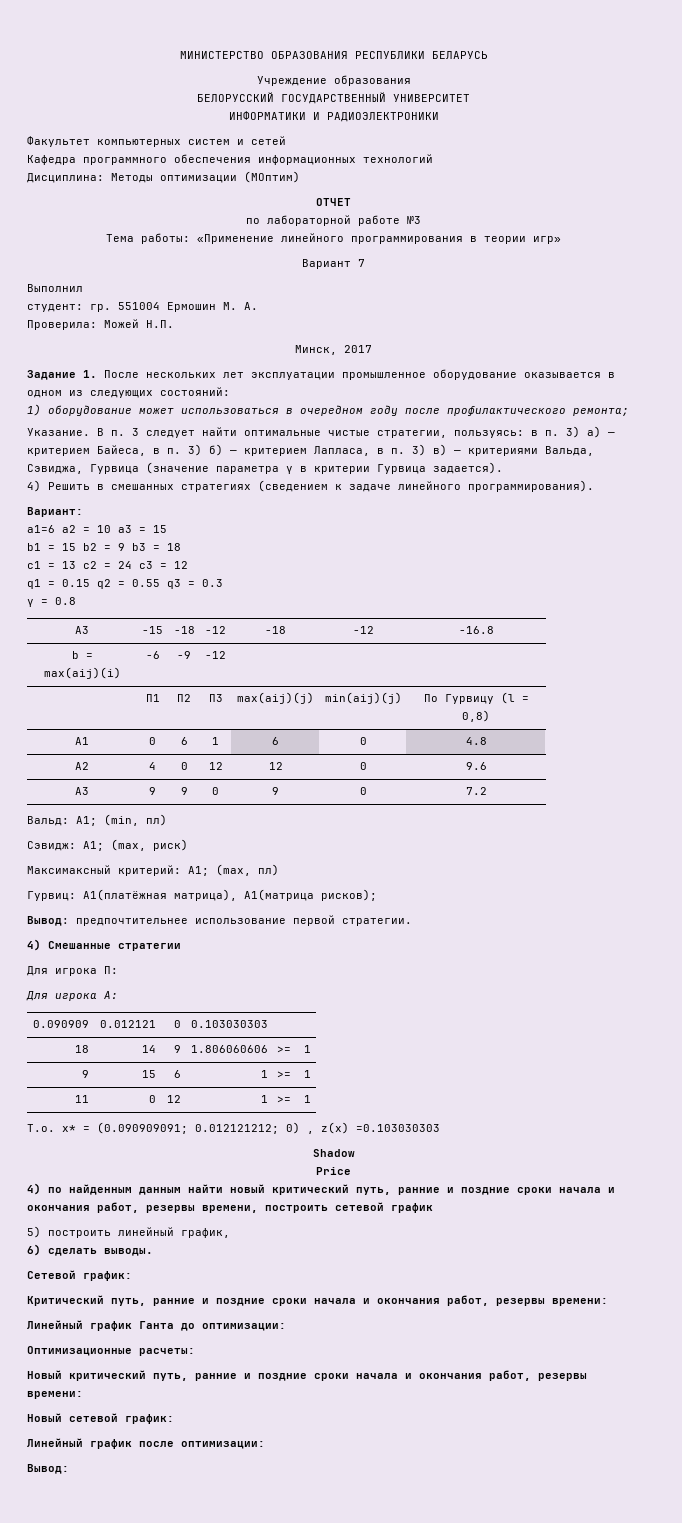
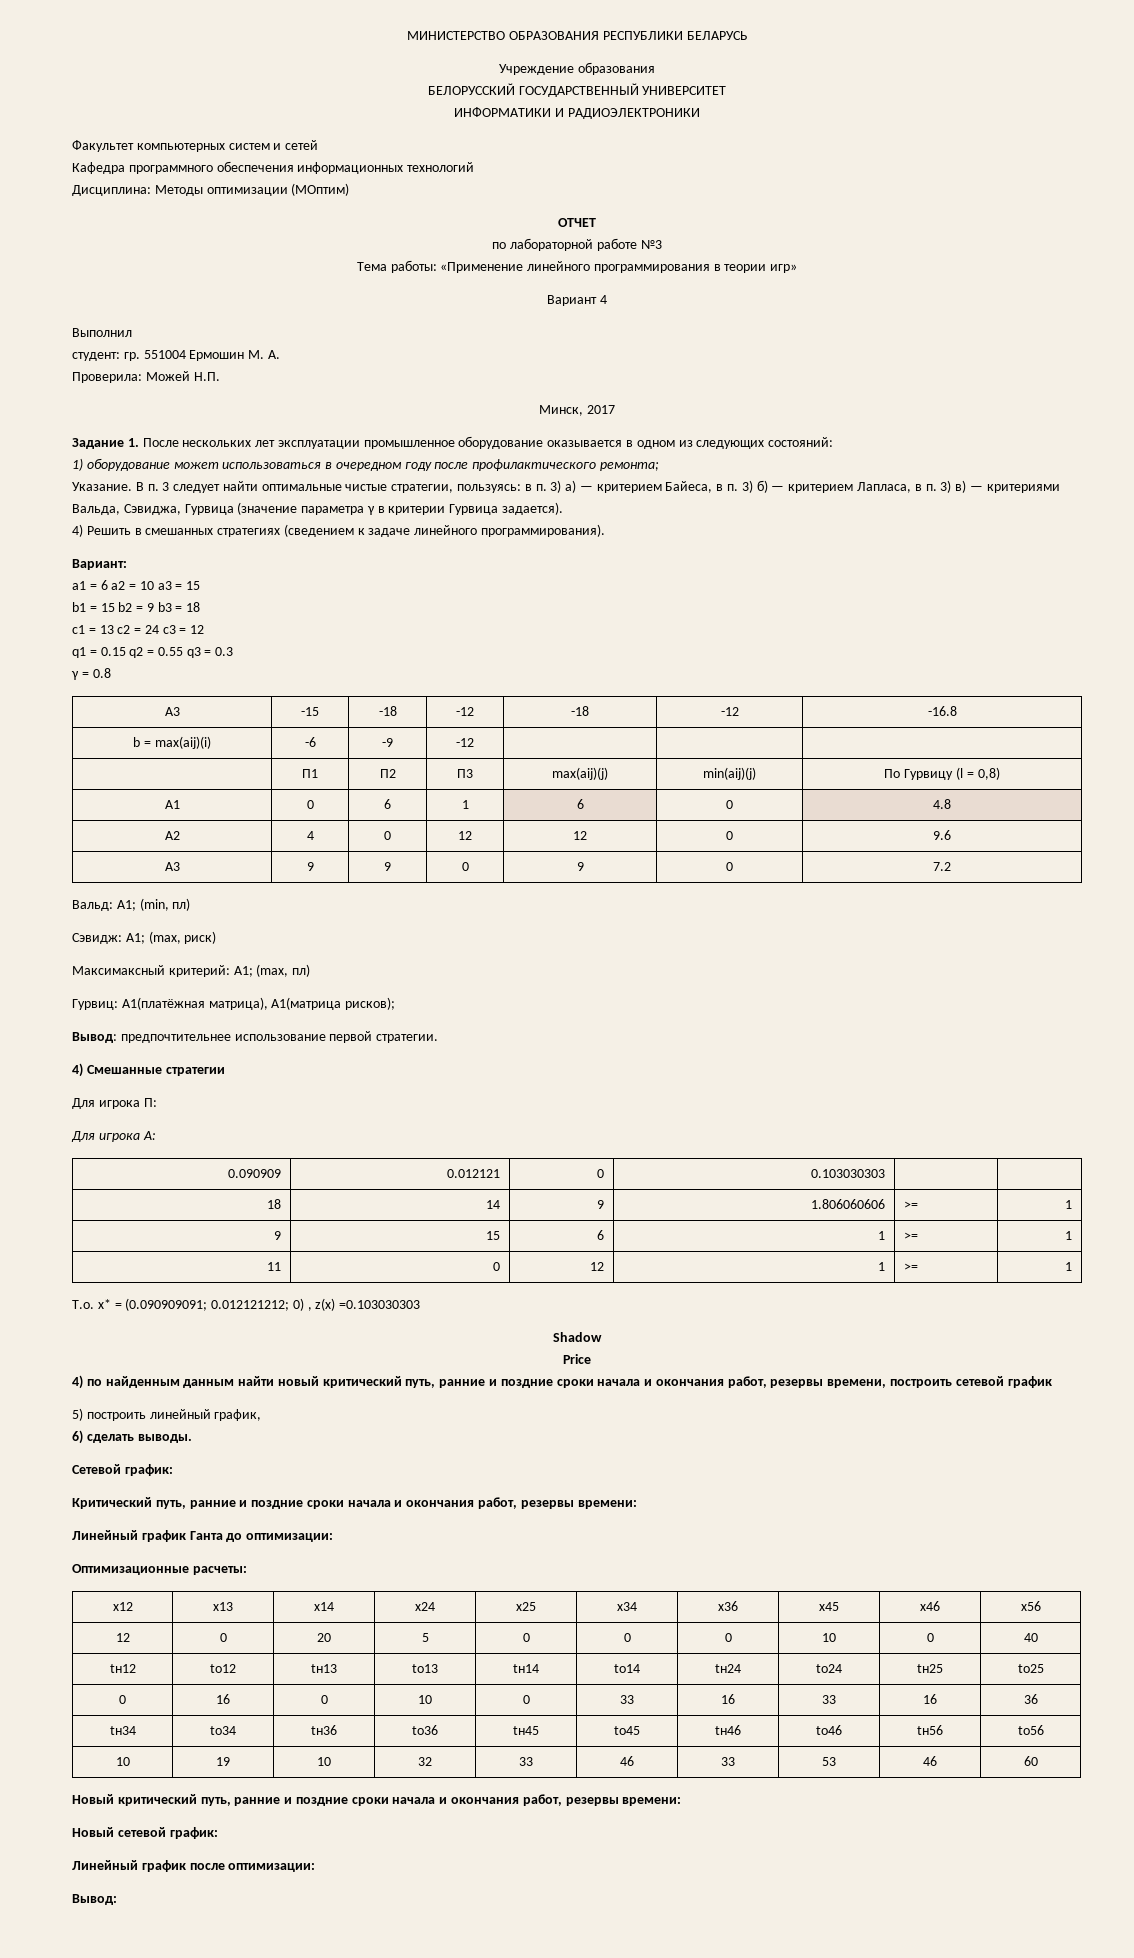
[358,259,365,267] 7 -> [599,295,607,304] 4
[27,525,55,533] a1=6 -> [72,580,108,590] a1 = 6
(195, 1352) none -> [112,1602,133,1611] [213,1602,233,1611] [314,1602,334,1611] [415,1602,435,1611] [516,1602,536,1611] [617,1602,637,1611] [718,1601,738,1611] [819,1602,839,1611] [920,1601,940,1611] [1020,1601,1041,1611] [115,1633,130,1642] [219,1633,227,1642] [317,1633,331,1642] [421,1633,429,1642] [522,1633,530,1642] [623,1633,631,1642] [724,1633,732,1642] [822,1633,836,1642] [926,1633,934,1642] [1023,1633,1038,1642] [109,1664,136,1673] [210,1664,236,1673] [311,1664,337,1673] [412,1664,438,1673] [513,1664,539,1673] [614,1664,640,1673] [715,1664,741,1673] [816,1664,842,1673] [917,1664,943,1673] [1017,1664,1044,1673] [119,1695,126,1704] [216,1694,230,1704] [320,1695,328,1704] [418,1695,432,1704] [522,1695,530,1704] [620,1695,634,1704] [721,1694,735,1704] [822,1695,836,1704] [923,1694,937,1704] [1023,1694,1038,1704] [109,1726,136,1735] [210,1726,236,1735] [311,1725,337,1735] [412,1725,438,1735] [513,1726,539,1735] [614,1726,640,1735] [715,1725,741,1735] [816,1725,842,1735] [917,1725,943,1735] [1017,1725,1044,1735] [115,1757,130,1766] [216,1757,230,1766] [317,1757,331,1766] [418,1757,432,1766] [519,1757,533,1766] [620,1756,634,1766] [721,1757,735,1766] [822,1757,836,1766] [923,1756,937,1766] [1023,1756,1038,1766] // x12 | x13 | x14 | x24 | x25 | x34 | x36 | x45 | x46 | x56 // 12 | 0 | 20 | 5 | 0 | 0 | 0 | 10 | 0 | 40 // tн12 | to12 | tн13 | to13 | tн14 | to14 | tн24 | to24 | tн25 | to25 // 0 | 16 | 0 | 10 | 0 | 33 | 16 | 33 | 16 | 36 // tн34 | to34 | tн36 | to36 | tн45 | to45 | tн46 | to46 | tн56 | to56 // 10 | 19 | 10 | 32 | 33 | 46 | 33 | 53 | 46 | 60

